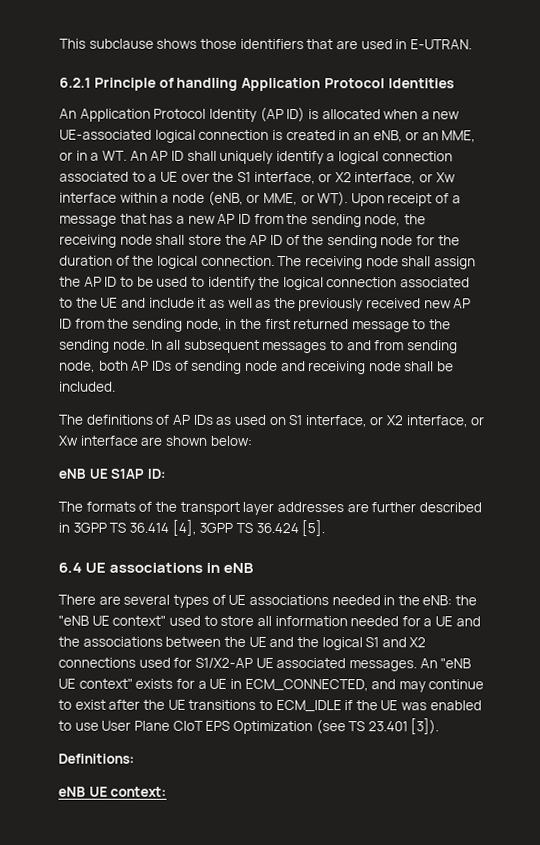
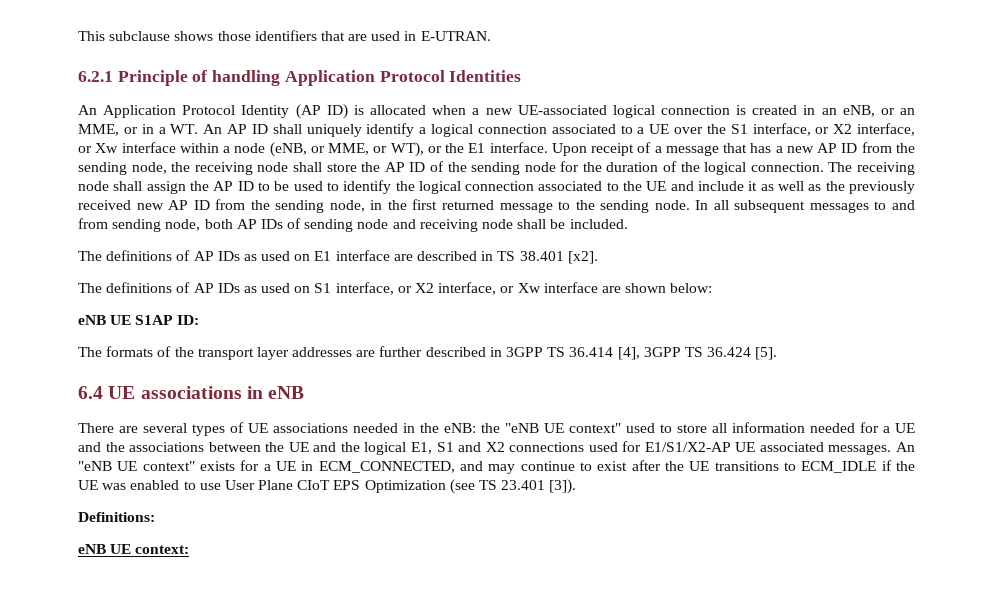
[317,191,349,207] WT). -> [390,142,548,157] WT), or the E1 interface.
(116, 386) none -> [78,250,598,264] // The definitions of AP IDs as used on E1 interface are described in TS 38.401 [x2].
(363, 644) none -> [410,442,432,454] E1,
[194,657,253,668] S1/X2-AP -> [644,442,731,452] E1/S1/X2-AP

